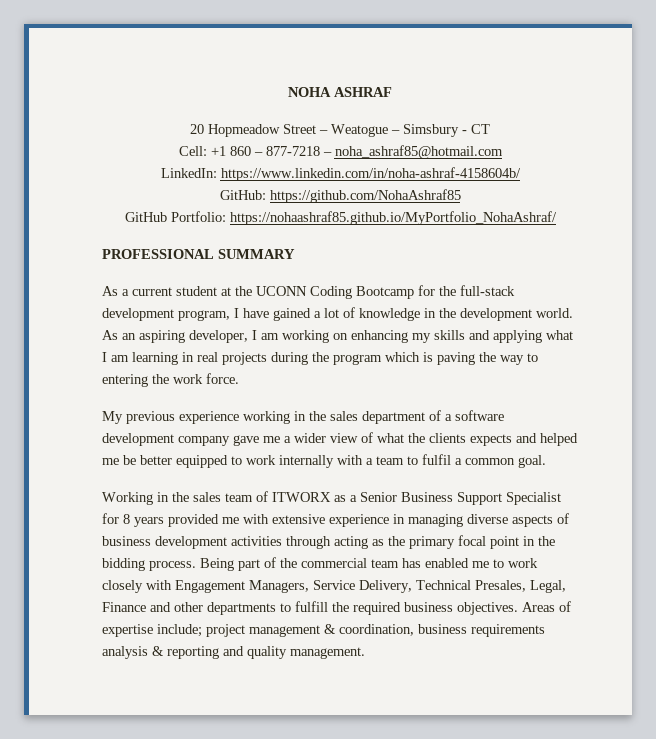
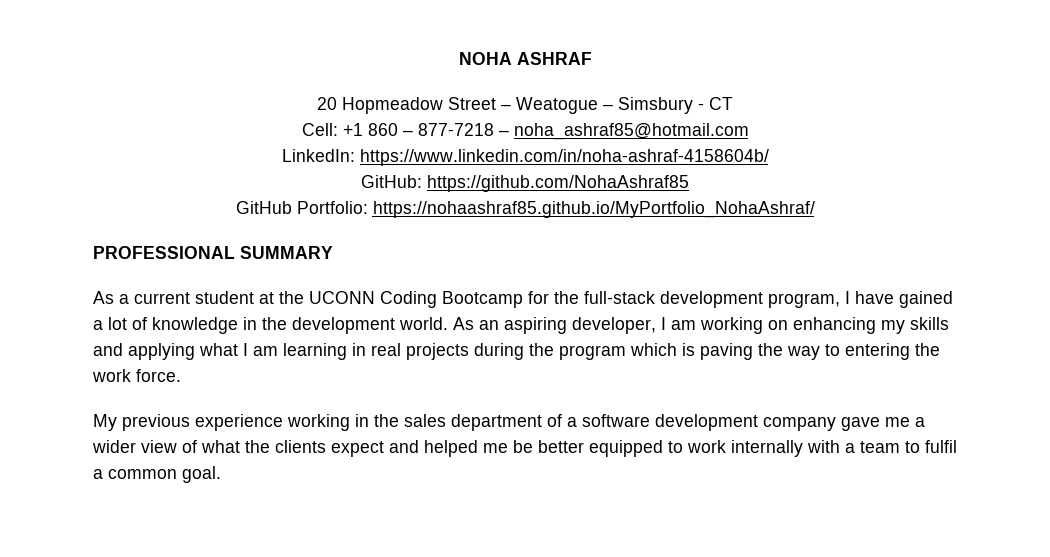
[470,434,512,446] expects -> [331,441,384,457] expect
[102,491,561,505] [102,513,569,527] [102,535,555,549] [102,557,538,571] [102,580,566,593] [102,601,571,615] [102,624,545,637] [102,646,365,659] // Working in the sales team of ITWORX as a Senior Business Support Specialist for 8 years provided me with extensive experience in managing diverse aspects of business development activities through acting as the primary focal point in the bidding process. Being part of the commercial team has enabled me to work closely with Engagement Managers, Service Delivery, Technical Presales, Legal, Finance and other departments to fulfill the required business objectives. Areas of expertise include; project management & coordination, business requirements analysis & reporting and quality management. -> (221, 474) none

